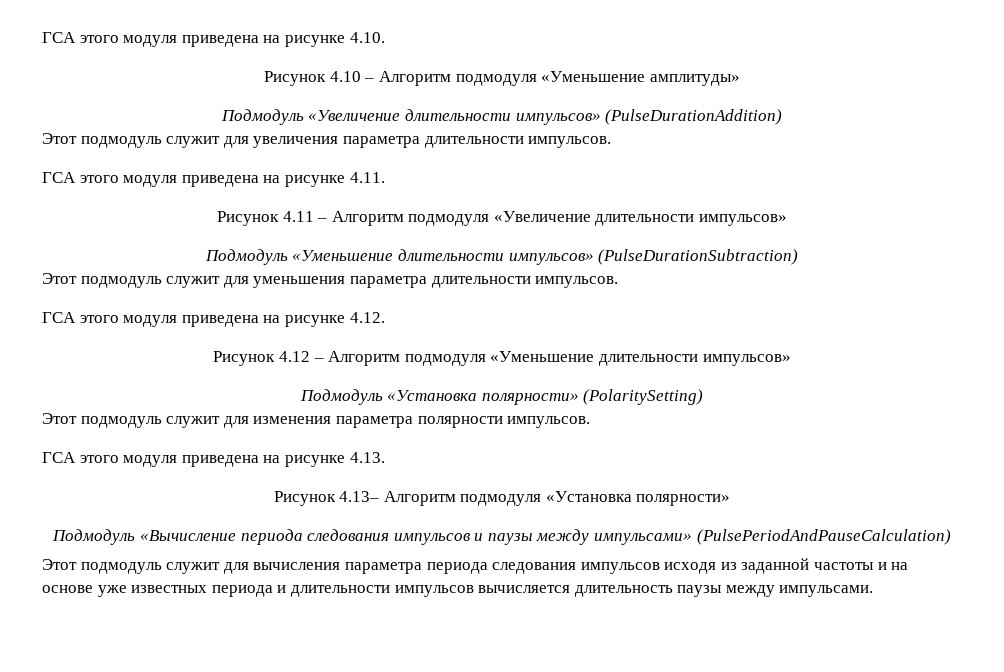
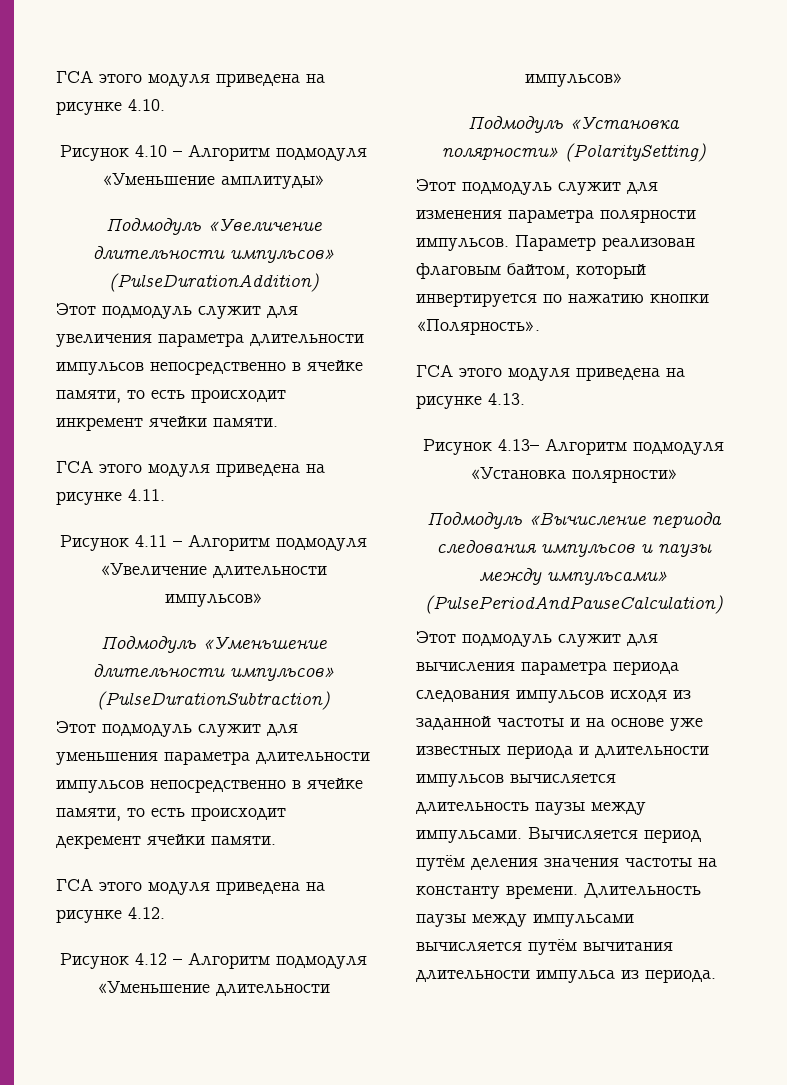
[528,136,612,148] импульсов. -> [56,360,363,375] [56,389,286,403] [56,416,278,431] импульсов непосредственно в ячейке памяти, то есть происходит инкремент ячейки памяти.
[535,276,619,288] импульсов. -> [56,778,363,793] [56,807,286,821] [56,834,276,849] импульсов непосредственно в ячейке памяти, то есть происходит декремент ячейки памяти.
(591, 422) none -> [515,235,695,251] [416,263,646,279] [416,293,709,307] [416,319,540,335] Параметр реализован флаговым байтом, который инвертируется по нажатию кнопки «Полярность».
(874, 591) none -> [528,827,701,843] [416,855,717,871] [416,883,701,899] [416,914,634,927] [416,939,673,955] [416,969,716,983] Вычисляется период путём деления значения частоты на константу времени. Длительность паузы между импульсами вычисляется путём вычитания длительности импульса из периода.

